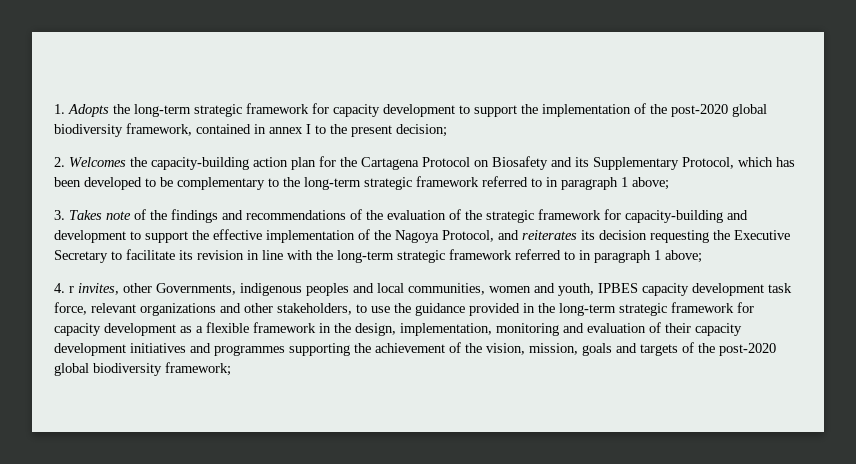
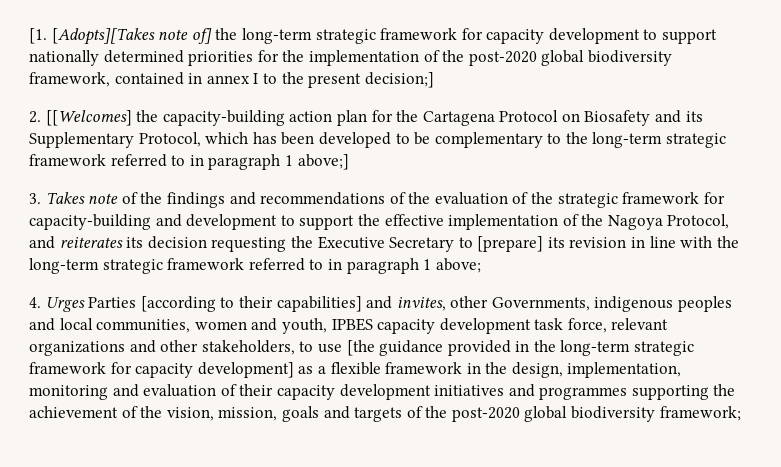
[54,104,109,117] 1. Adopts -> [29,28,212,45] [1. [Adopts][Takes note of]
(517, 111) none -> [29,50,279,66] nationally determined priorities for
[396,124,447,137] decision; -> [364,72,434,88] decision;]
[69,157,126,167] Welcomes -> [45,110,132,126] [[Welcomes]
[632,177,669,190] above; -> [297,154,349,170] above;]
[126,249,175,260] facilitate -> [477,236,544,252] [prepare]
[69,286,74,293] r -> [45,296,393,312] Urges Parties [according to their capabilities] and
[394,303,411,313] the -> [346,340,375,356] [the
[104,323,176,336] development -> [197,362,294,378] development]

